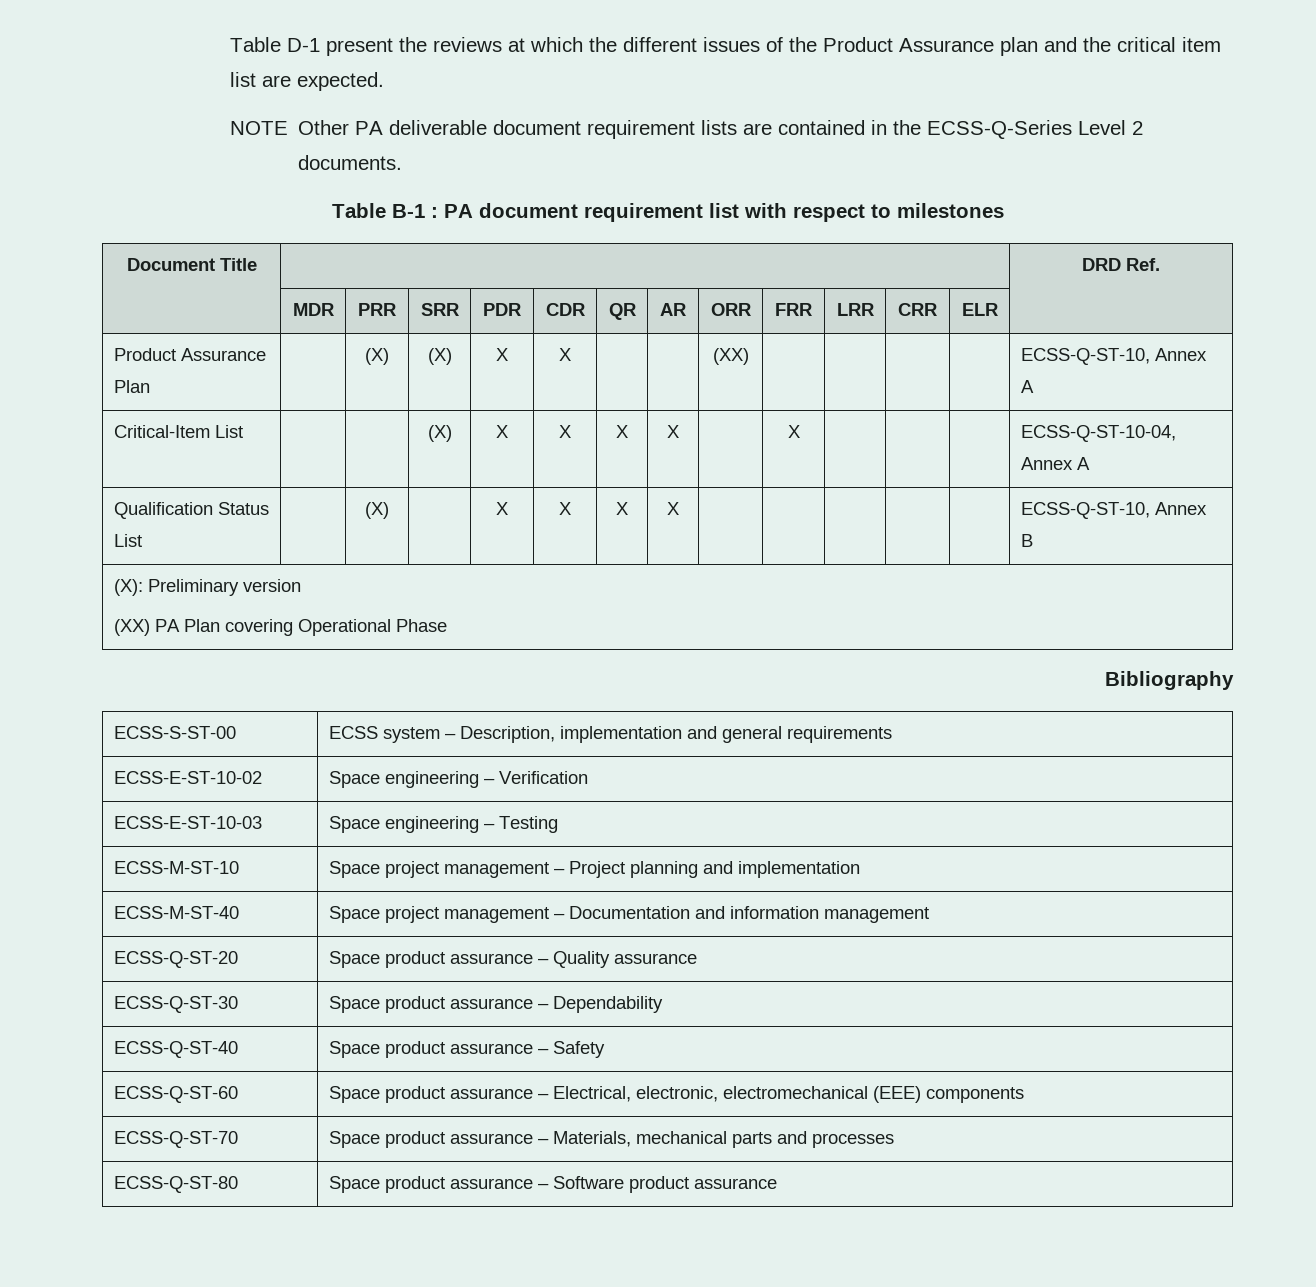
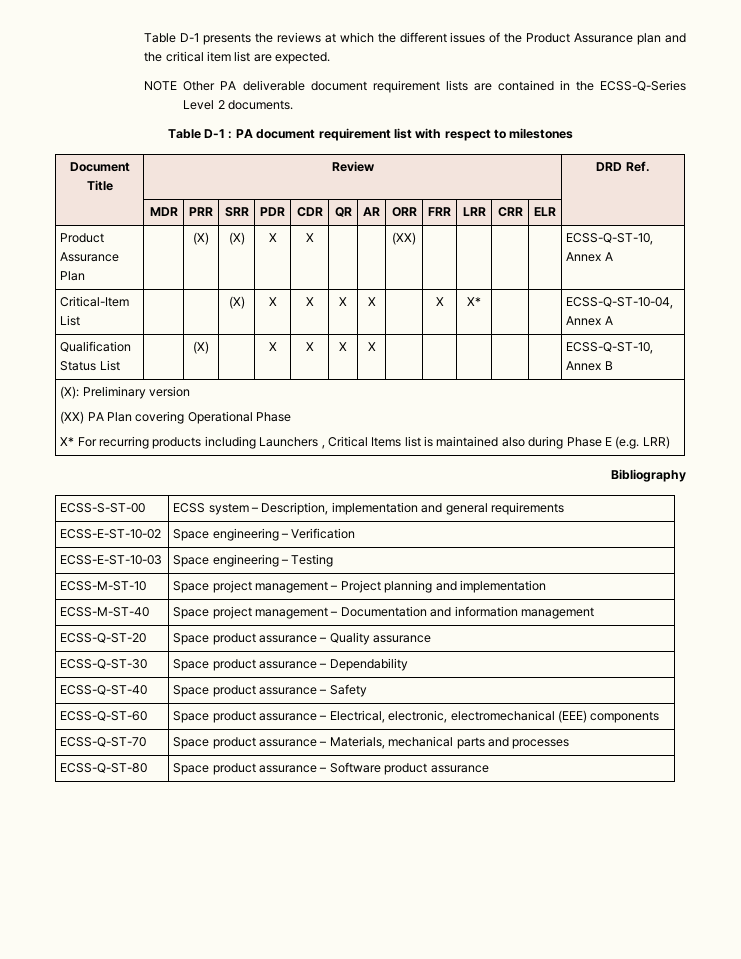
[229,37,393,56] Table D-1 present -> [144,33,252,45] Table D-1 presents
[391,204,425,218] B-1 -> [204,129,225,138] D-1
(257, 264) none -> [331,161,375,172] Review
(800, 431) none -> [467,297,481,306] X*
(447, 625) none -> [60,436,670,449] // X* For recurring products including Launchers , Critical Items list is maintained also during Phase E (e.g. LRR)

